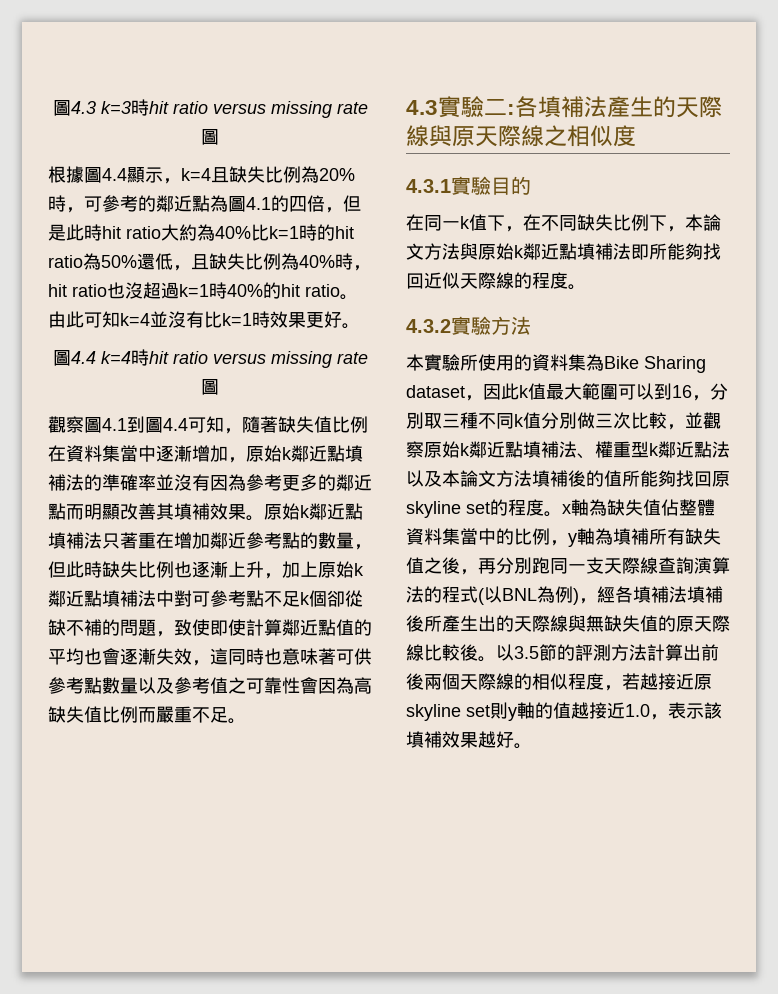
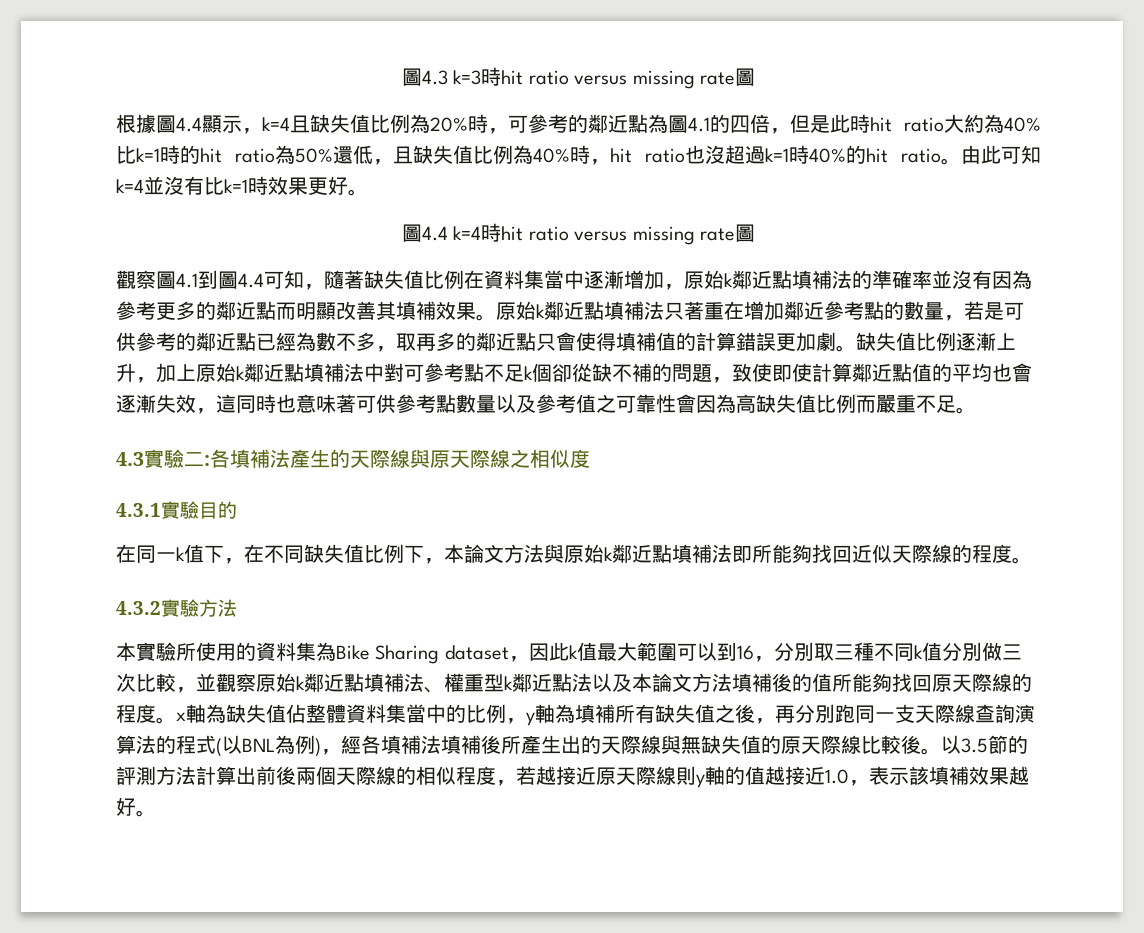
(265, 174) none -> [350,114,370,133] 值
(245, 261) none -> [453,145,473,164] 值
[48,561,192,578] 但此時缺失比例也 -> [964,301,1024,320] [116,332,956,352] 若是可供參考的鄰近點已經為數不多，取再多的鄰近點只會使得填補值的計算錯誤更加劇。缺失值比例
(613, 222) none -> [344,544,364,563] 值
[406,501,490,518] skyline set -> [952,673,1012,692] 天際線
[406,704,490,721] skyline set -> [616,766,676,785] 天際線

